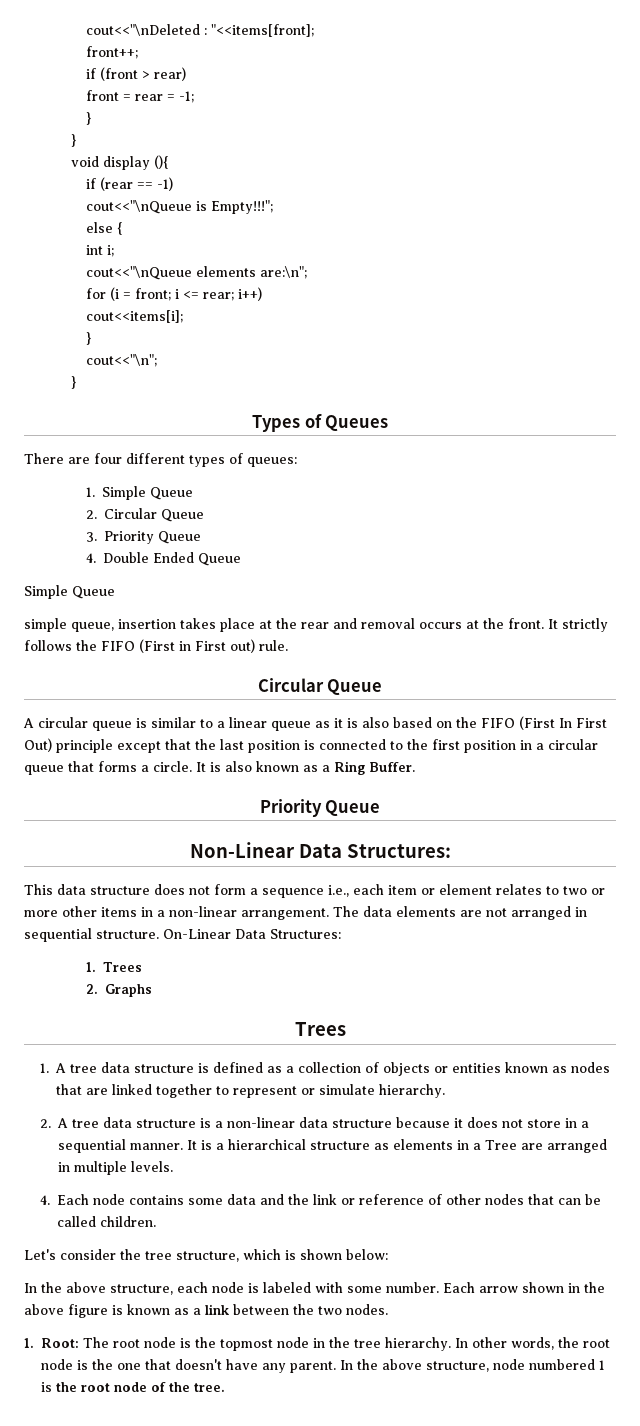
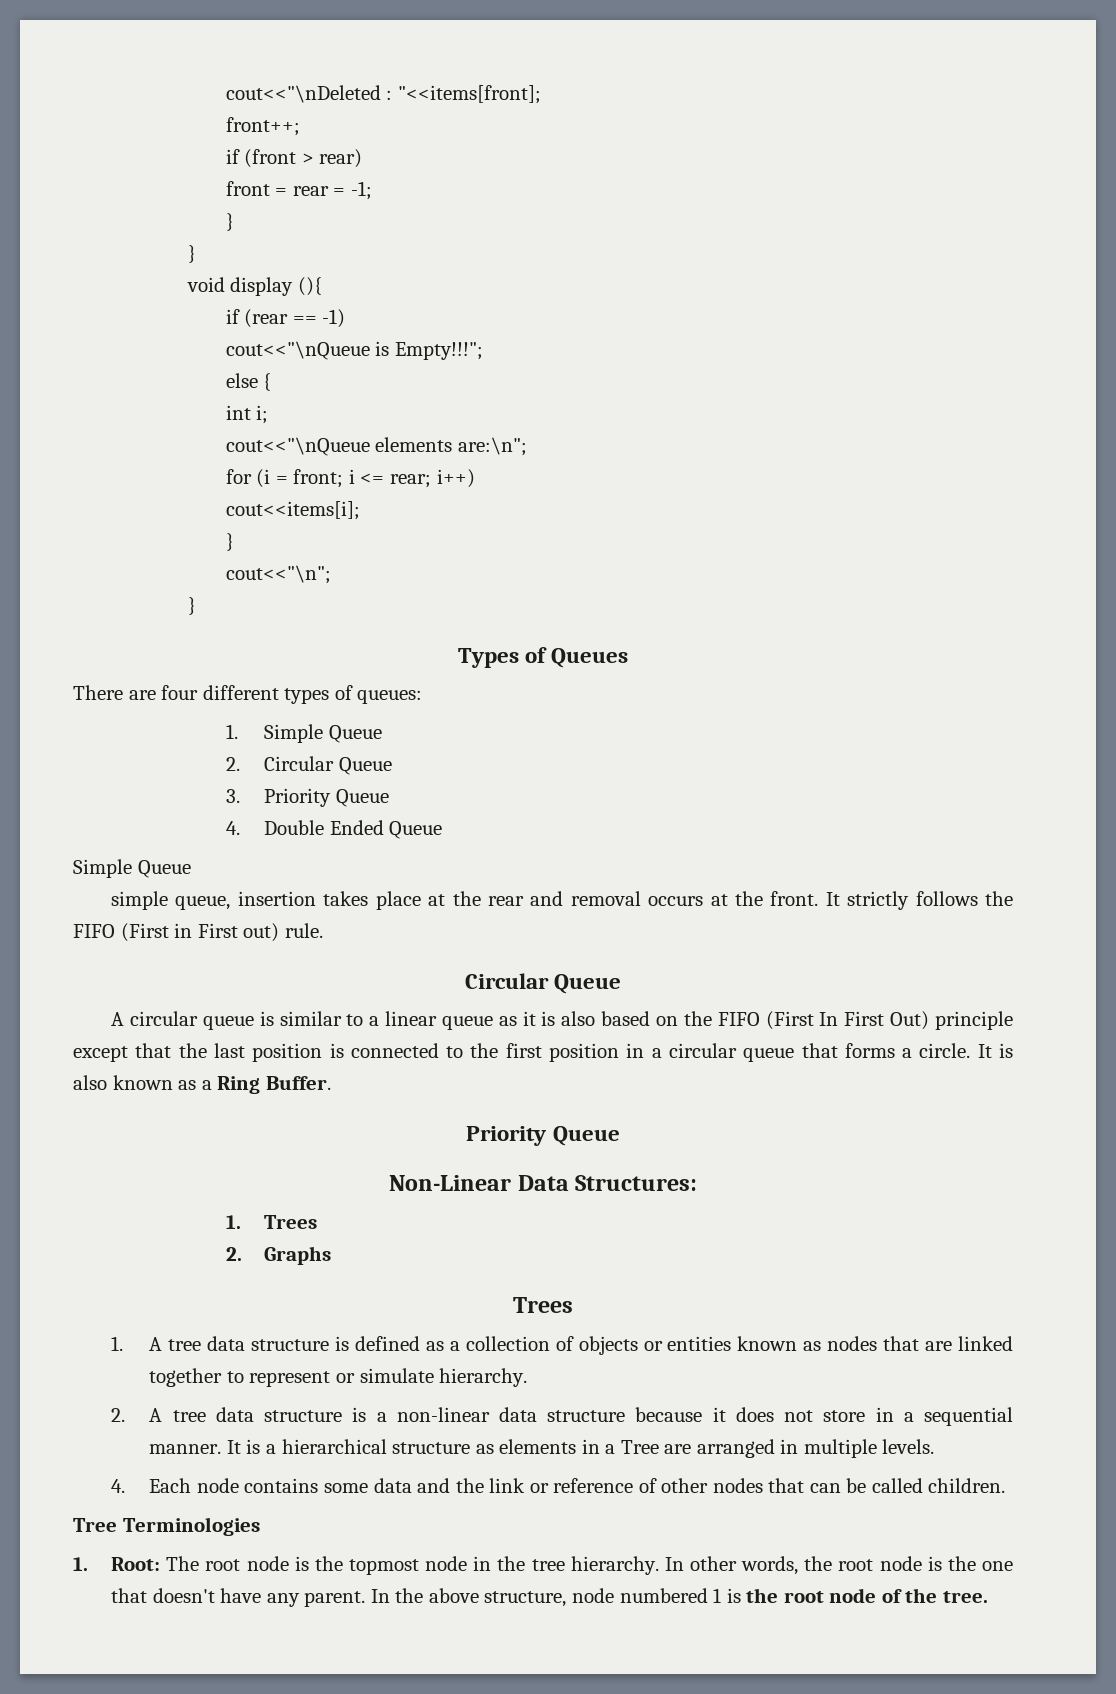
[24,884,605,898] [24,906,587,920] [24,928,341,942] // This data structure does not form a sequence i.e., each item or element relates to two or more other items in a non-linear arrangement. The data elements are not arranged in sequential structure. On-Linear Data Structures: -> (697, 1183) none
[24,1249,388,1262] [24,1282,605,1295] [24,1304,388,1318] Let's consider the tree structure, which is shown below: // In the above structure, each node is labeled with some number. Each arrow shown in the above figure is known as a link between the two nodes. -> [73,1517,260,1536] Tree Terminologies

